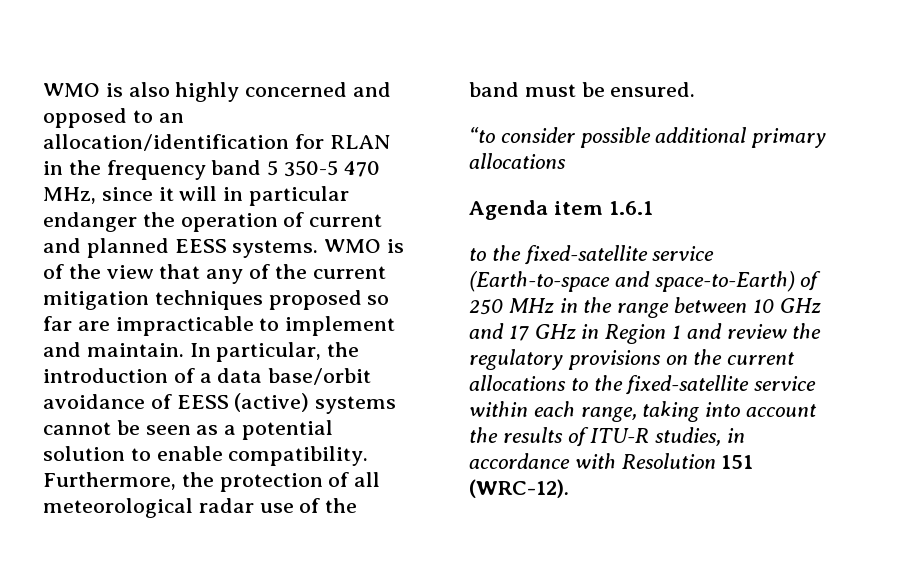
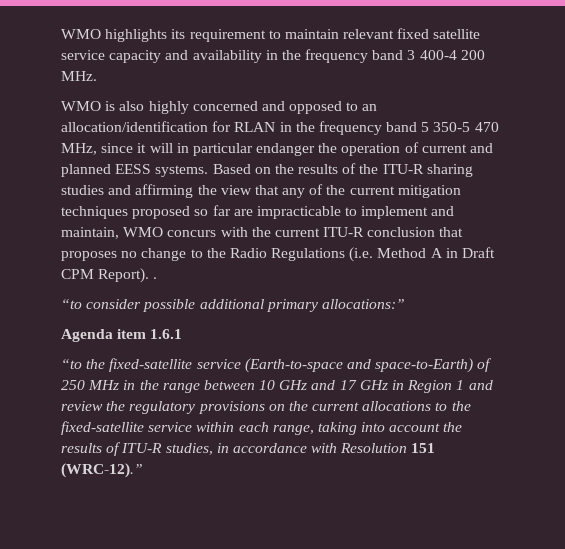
[43,83,100,97] WMO -> [61,28,481,42] [61,49,485,63] [61,71,97,81] [61,101,101,111] WMO highlights its requirement to maintain relevant fixed satellite service capacity and availability in the frequency band 3 400-4 200 MHz. // WMO
[324,239,405,253] [43,264,64,279] WMO is of -> [212,163,473,177] [61,184,194,198] Based on the results of the ITU-R sharing studies and affirming
[86,342,360,362] [43,368,372,385] [43,393,397,414] [43,420,334,440] [43,446,369,466] [43,472,381,492] [43,498,358,518] [469,82,696,97] maintain. In particular, the introduction of a data base/orbit avoidance of EESS (active) systems cannot be seen as a potential solution to enable compatibility. Furthermore, the protection of all meteorological radar use of the band must be ensured. -> [61,227,464,239] [61,247,496,262] [61,268,158,283] maintain, WMO concurs with the current ITU-R conclusion that proposes no change to the Radio Regulations (i.e. Method A in Draft CPM Report). .
[469,153,566,169] allocations -> [321,299,405,309] allocations:”
[469,248,486,261] to -> [61,359,82,369] “to
[469,479,569,498] (WRC-12). -> [61,463,143,478] (WRC-12).”

